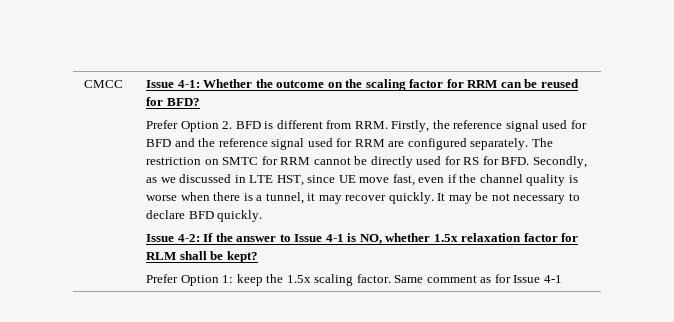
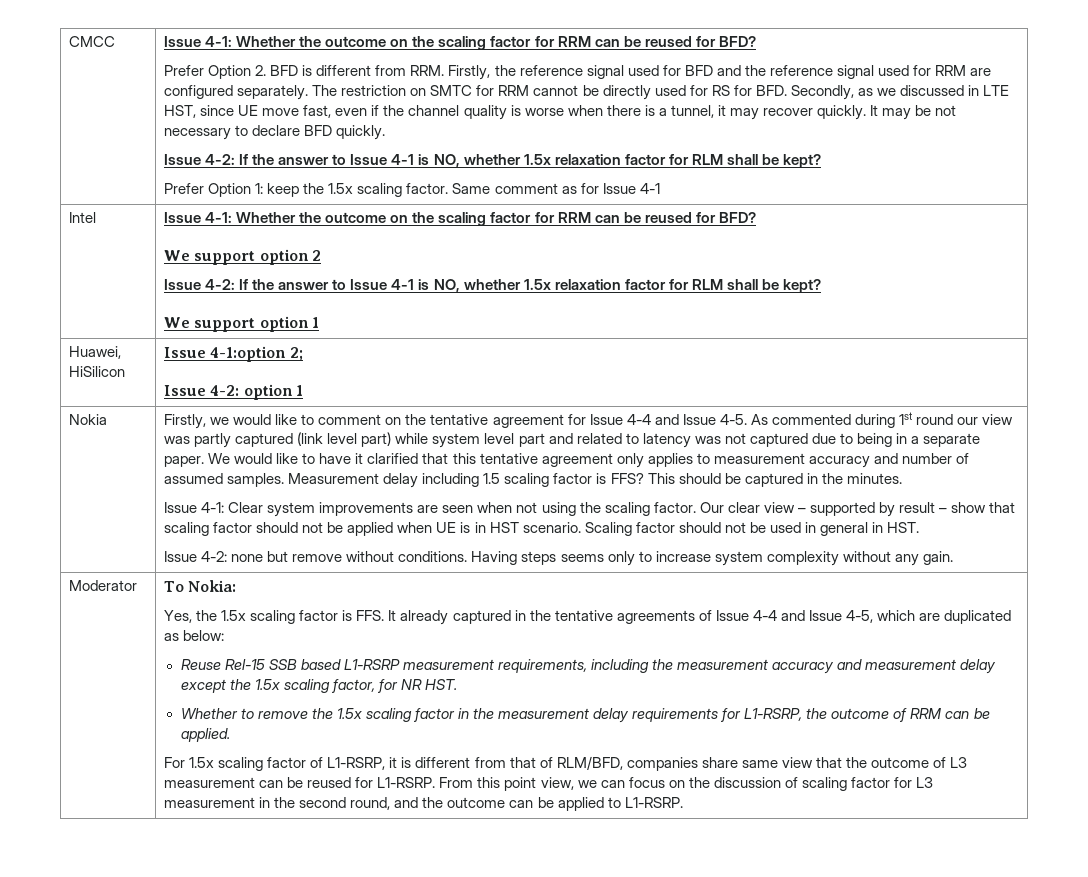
(562, 279) none -> [69,212,97,223] [164,212,756,226] [164,249,322,265] [164,279,821,293] [164,316,320,332] [69,346,122,359] [69,366,126,377] [164,346,303,362] [164,384,304,400] [69,414,108,425] [164,412,1014,429] [164,432,981,448] [164,453,969,468] [164,473,902,488] [164,502,1016,517] [164,522,920,536] [164,551,953,566] [69,580,138,591] [164,580,237,592] [164,610,1012,625] [164,630,225,641] [180,659,997,674] [180,679,457,693] [180,708,990,723] [180,728,230,742] [164,756,968,771] [164,777,934,791] [164,797,683,811] // Intel | Issue 4-1: Whether the outcome on the scaling factor for RRM can be reused for BFD? // We support option 2 // Issue 4-2: If the answer to Issue 4-1 is NO, whether 1.5x relaxation factor for RLM shall be kept? // We support option 1 // Huawei, HiSilicon | Issue 4-1:option 2; // Issue 4-2: option 1 // Nokia | Firstly, we would like to comment on the tentative agreement for Issue 4-4 and Issue 4-5. As commented during 1st round our view was partly captured (link level part) while system level part and related to latency was not captured due to being in a separate paper. We would like to have it clarified that this tentative agreement only applies to measurement accuracy and number of assumed samples. Measurement delay including 1.5 scaling factor is FFS? This should be captured in the minutes. // Issue 4-1: Clear system improvements are seen when not using the scaling factor. Our clear view – supported by result – show that scaling factor should not be applied when UE is in HST scenario. Scaling factor should not be used in general in HST. // Issue 4-2: none but remove without conditions. Having steps seems only to increase system complexity without any gain. // Moderator | To Nokia: // Yes, the 1.5x scaling factor is FFS. It already captured in the tentative agreements of Issue 4-4 and Issue 4-5, which are duplicated as below: // Reuse Rel-15 SSB based L1-RSRP measurement requirements, including the measurement accuracy and measurement delay except the 1.5x scaling factor, for NR HST. // Whether to remove the 1.5x scaling factor in the measurement delay requirements for L1-RSRP, the outcome of RRM can be applied. // For 1.5x scaling factor of L1-RSRP, it is different from that of RLM/BFD, companies share same view that the outcome of L3 measurement can be reused for L1-RSRP. From this point view, we can focus on the discussion of scaling factor for L3 measurement in the second round, and the outcome can be applied to L1-RSRP.

